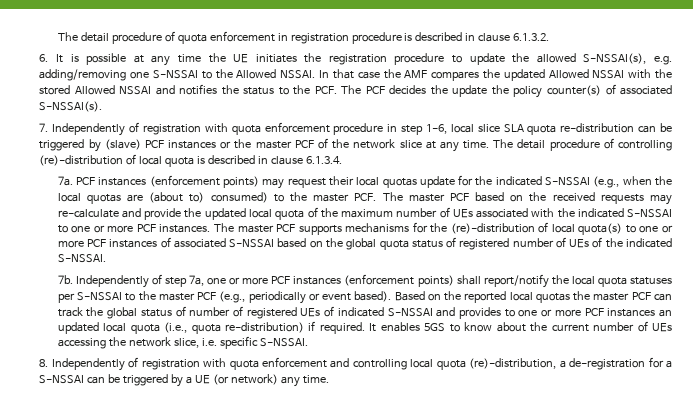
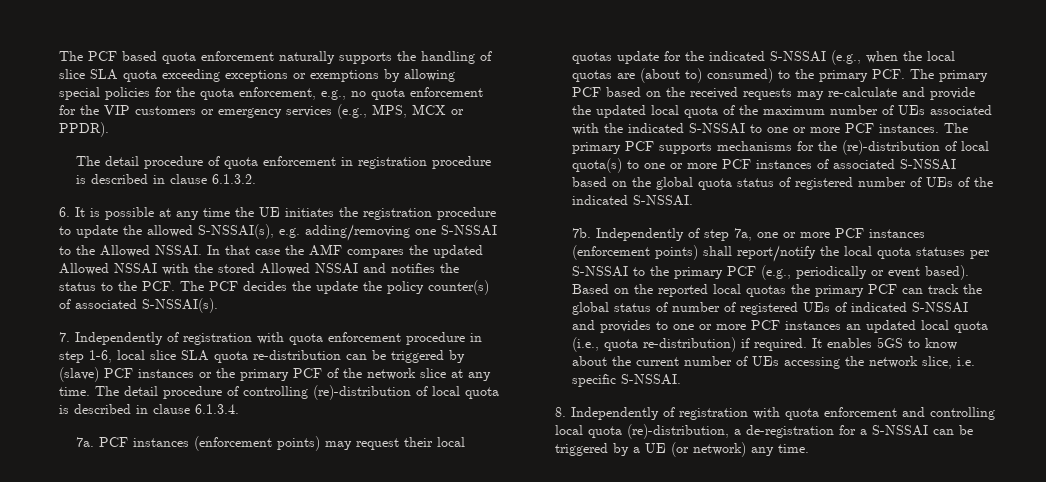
[57,32,78,41] The -> [58,51,492,64] [58,69,455,82] [58,87,483,100] [58,104,464,119] [58,122,109,137] [76,156,101,166] The PCF based quota enforcement naturally supports the handling of slice SLA quota exceeding exceptions or exemptions by allowing special policies for the quota enforcement, e.g., no quota enforcement for the VIP customers or emergency services (e.g., MPS, MCX or PPDR). // The
[255,141,292,149] master -> [239,369,289,381] primary
[313,192,445,202] master PCF. The master -> [819,69,989,82] primary PCF. The primary
[237,225,274,233] master -> [572,142,622,154] primary
[158,293,195,301] master -> [674,267,724,279] primary
[593,293,630,301] master -> [815,285,865,297] primary

